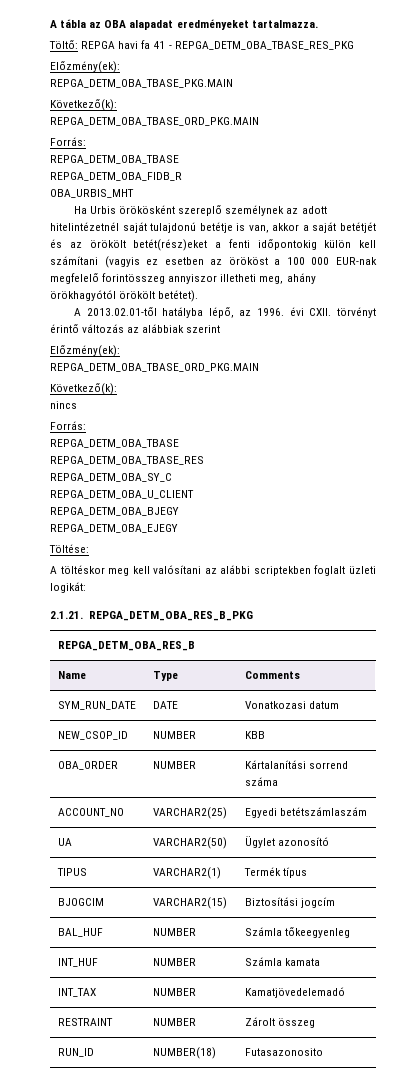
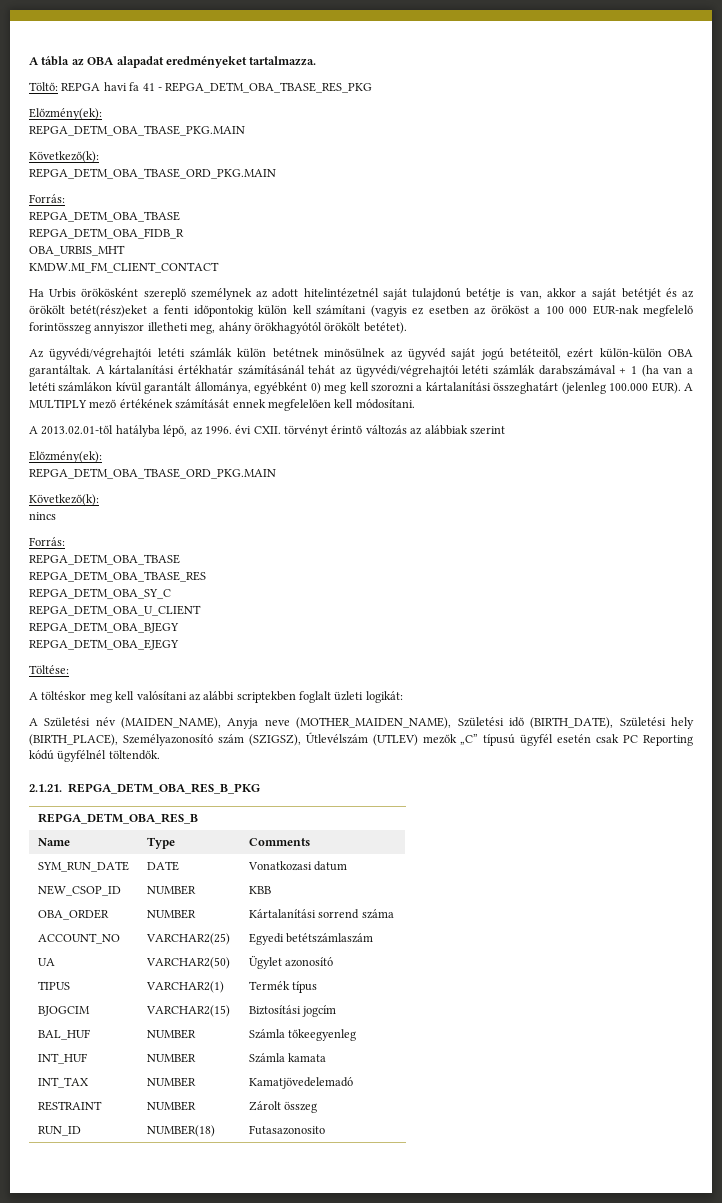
(134, 193) none -> [29,262,219,273] // KMDW.MI_FM_CLIENT_CONTACT
(199, 296) none -> [29,347,693,360] [29,365,693,377] [29,382,693,394] [29,399,415,411] // Az ügyvédi/végrehajtói letéti számlák külön betétnek minősülnek az ügyvéd saját jogú betéteitől, ezért külön-külön OBA garantáltak. A kártalanítási értékhatár számításánál tehát az ügyvédi/végrehajtói letéti számlák darabszámával + 1 (ha van a letéti számlákon kívül garantált állománya, egyébként 0) meg kell szorozni a kártalanítási összeghatárt (jelenleg 100.000 EUR). A MULTIPLY mező értékének számítását ennek megfelelően kell módosítani.
(86, 587) none -> [29,717,694,729] [29,732,693,746] [29,749,160,762] // A Születési név (MAIDEN_NAME), Anyja neve (MOTHER_MAIDEN_NAME), Születési idő (BIRTH_DATE), Születési hely (BIRTH_PLACE), Személyazonosító szám (SZIGSZ), Útlevélszám (UTLEV) mezők „C” típusú ügyfél esetén csak PC Reporting kódú ügyfélnél töltendők.

